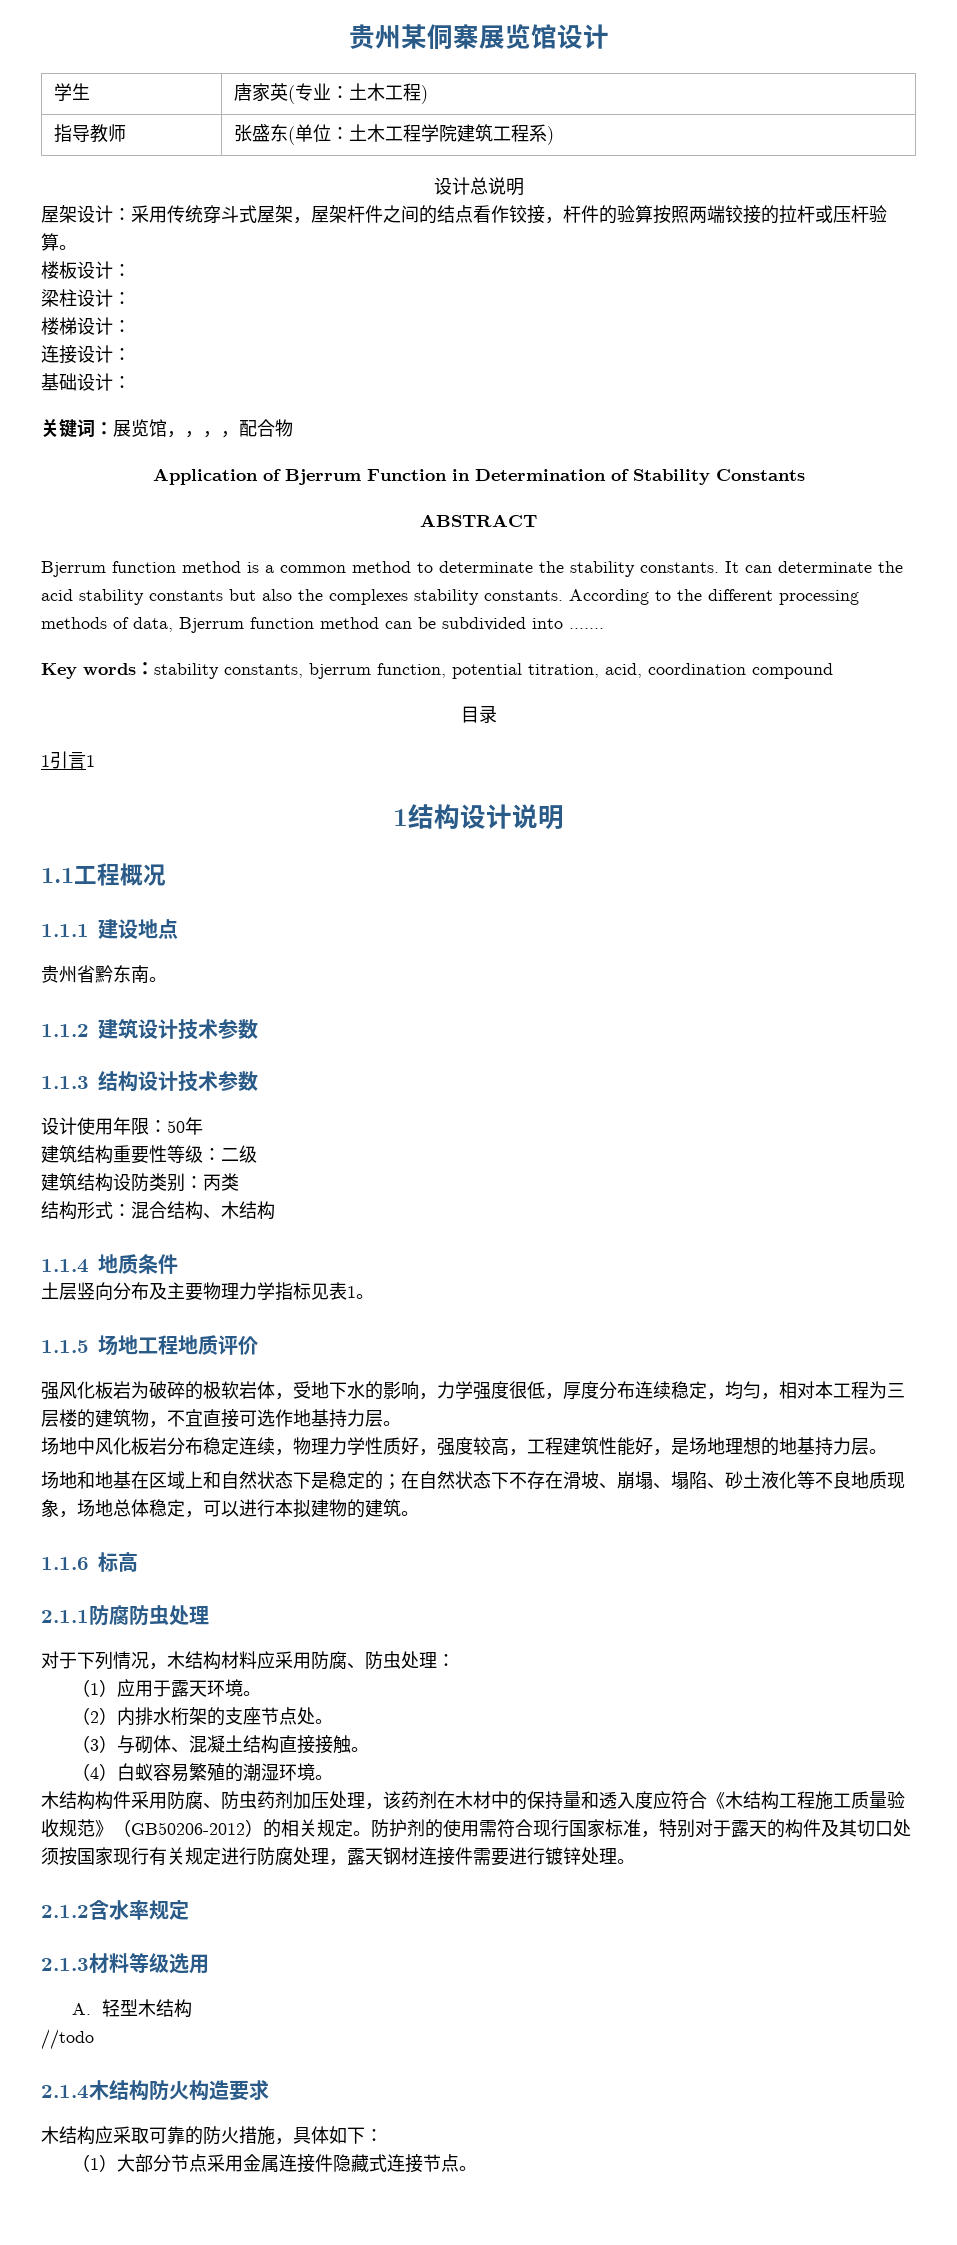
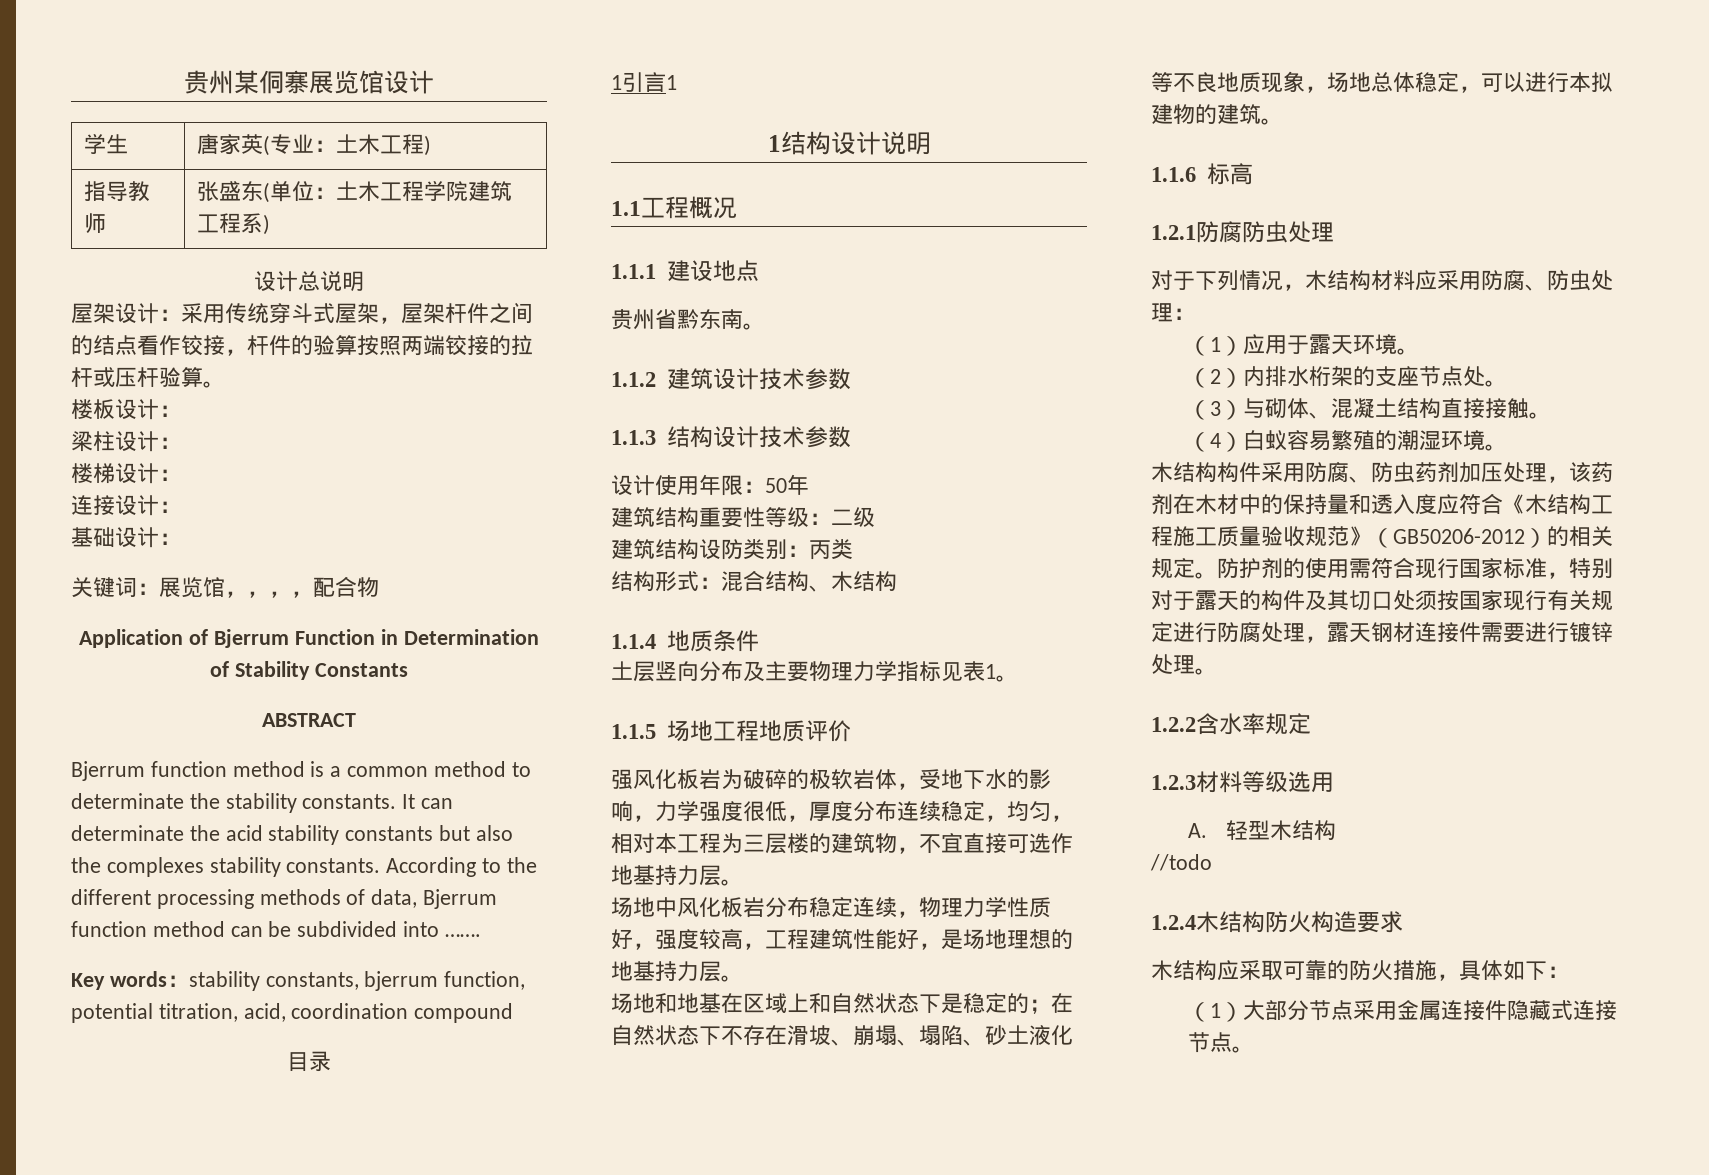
[41,1610,89,1623] 2.1.1 -> [1151,225,1196,240] 1.2.1
[41,1905,89,1918] 2.1.2 -> [1151,717,1196,732] 1.2.2
[41,1958,89,1971] 2.1.3 -> [1151,775,1196,790] 1.2.3
[41,2085,89,2099] 2.1.4 -> [1151,915,1196,930] 1.2.4

